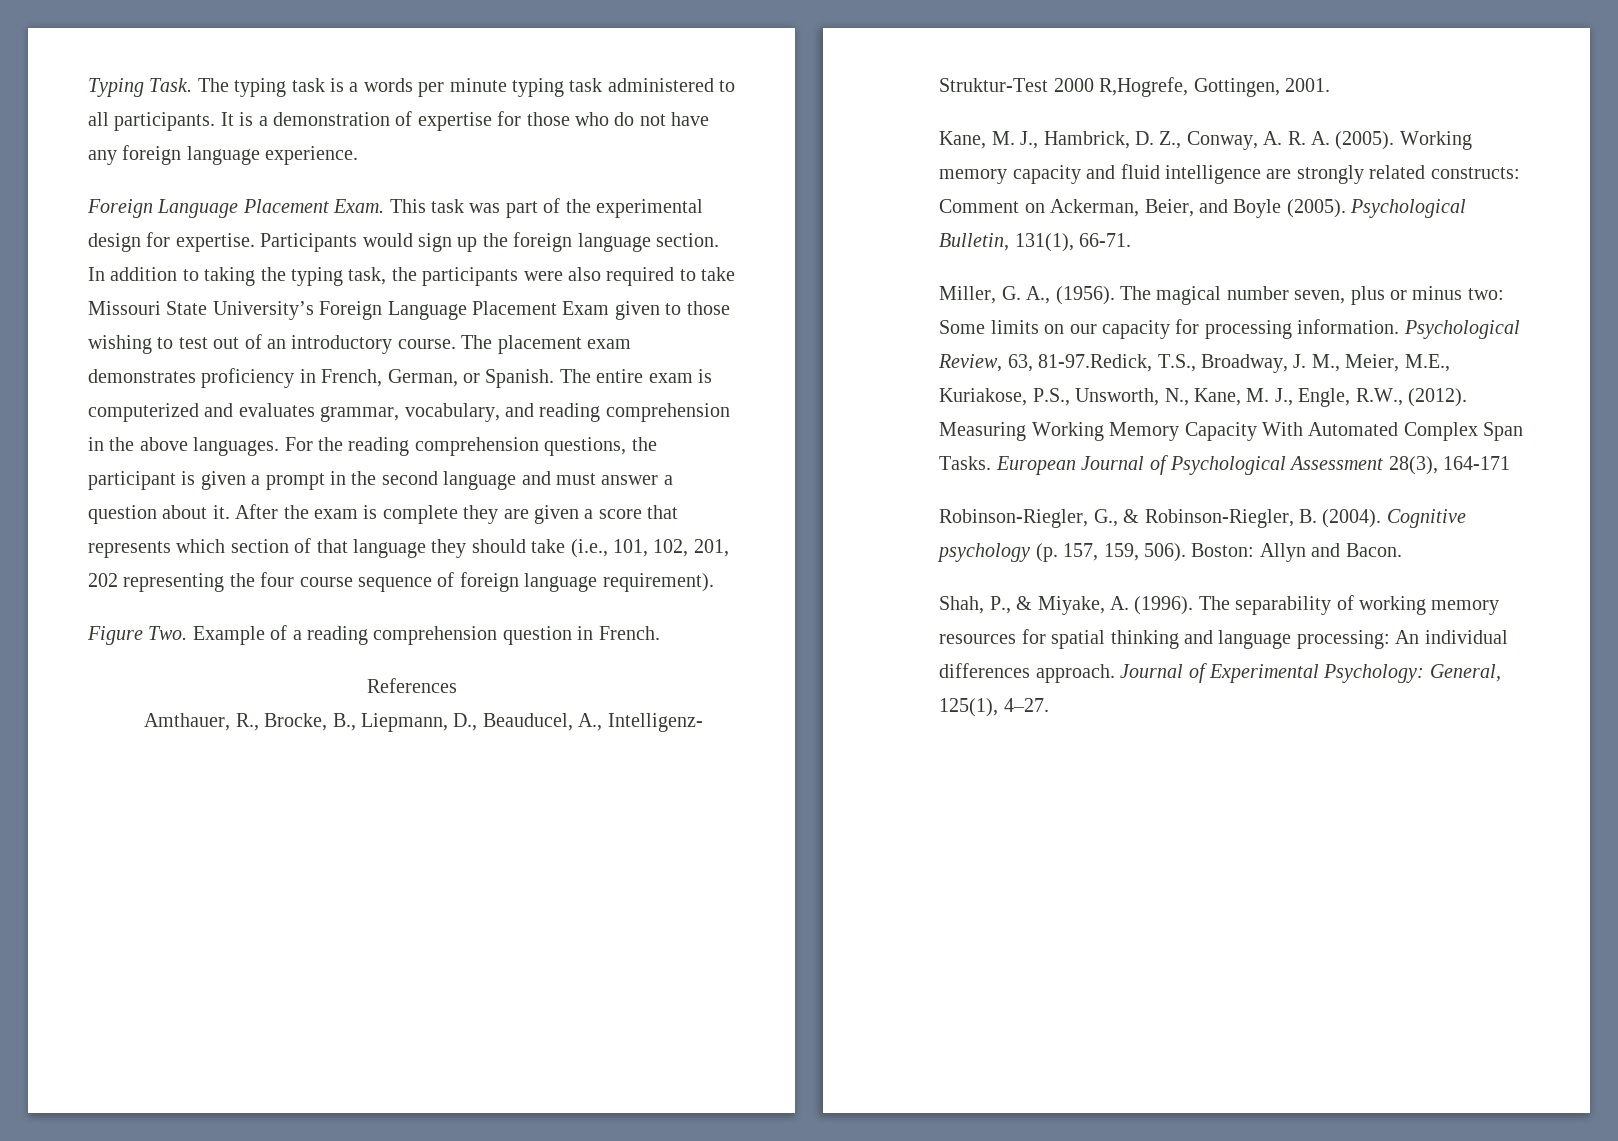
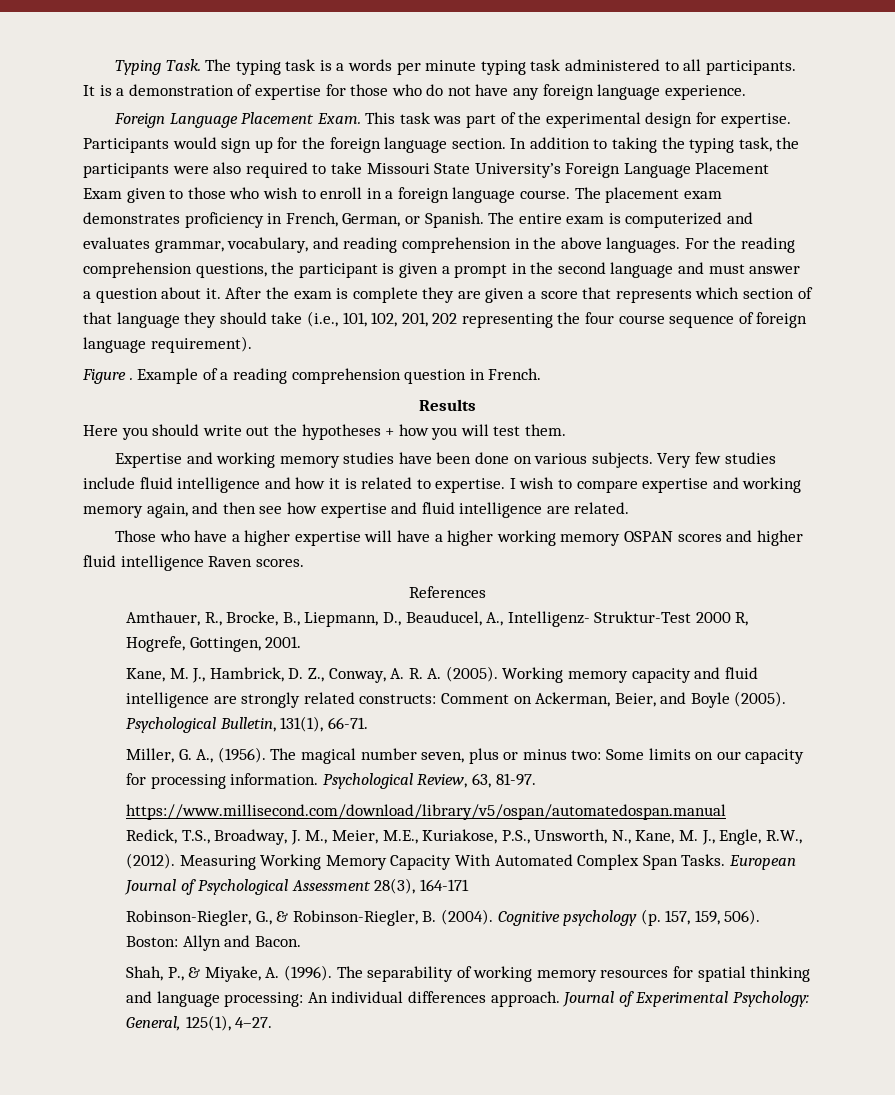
(478, 244) none -> [277,137,298,149] for
[88,334,393,354] wishing to test out of an introductory -> [229,187,516,203] who wish to enroll in a foreign language
[148,626,188,640] Two. -> [129,378,133,380] .
(660, 633) none -> [419,399,476,411] [83,424,567,440] [114,452,776,468] [83,477,802,493] [83,502,630,518] [114,530,803,546] [83,555,304,571] // Results // Here you should write out the hypotheses + how you will test them. // Expertise and working memory studies have been done on various subjects. Very few studies include fluid intelligence and how it is related to expertise. I wish to compare expertise and working memory again, and then see how expertise and fluid intelligence are related. // Those who have a higher expertise will have a higher working memory OSPAN scores and higher fluid intelligence Raven scores.
[1099,77,1189,97] R,Hogrefe, -> [735,612,749,626] [125,636,185,652] R, Hogrefe,
[1038,354,1153,372] 81-97.Redick, -> [495,773,536,786] [125,804,726,820] [125,829,177,844] 81-97. // https://www.millisecond.com/download/library/v5/ospan/automatedospan.manual // Redick,

